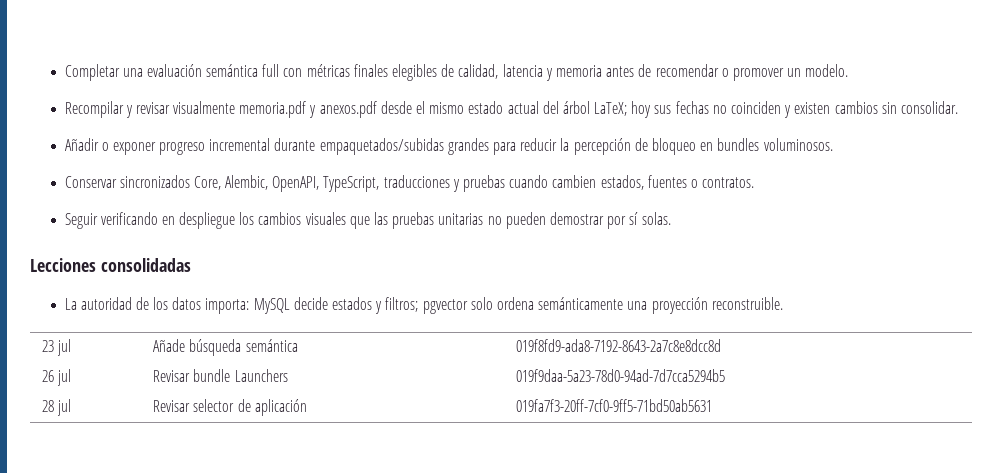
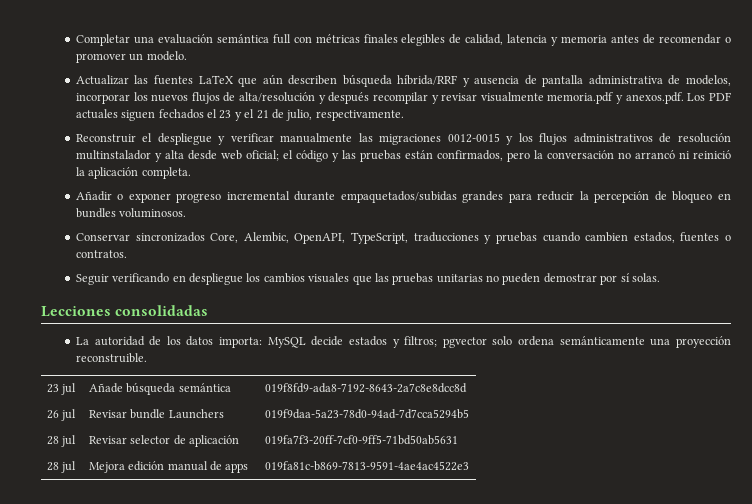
[64,101,124,118] Recompilar -> [75,74,732,87] [75,92,428,104] Actualizar las fuentes LaTeX que aún describen búsqueda híbrida/RRF y ausencia de pantalla administrativa de modelos, incorporar los nuevos flujos de alta/resolución y después recompilar
[319,101,958,118] anexos.pdf desde el mismo estado actual del árbol LaTeX; hoy sus fechas no coinciden y existen cambios sin consolidar. -> [625,92,731,104] [75,109,404,121] [75,133,732,145] [75,150,731,162] [75,167,191,179] anexos.pdf. Los PDF actuales siguen fechados el 23 y el 21 de julio, respectivamente. // Reconstruir el despliegue y verificar manualmente las migraciones 0012-0015 y los flujos administrativos de resolución multinstalador y alta desde web oficial; el código y las pruebas están confirmados, pero la conversación no arrancó ni reinició la aplicación completa.
(713, 405) none -> [46,461,77,473] [88,461,249,473] [264,461,469,471] // 28 jul | Mejora edición manual de apps | 019fa81c-b869-7813-9591-4ae4ac4522e3

